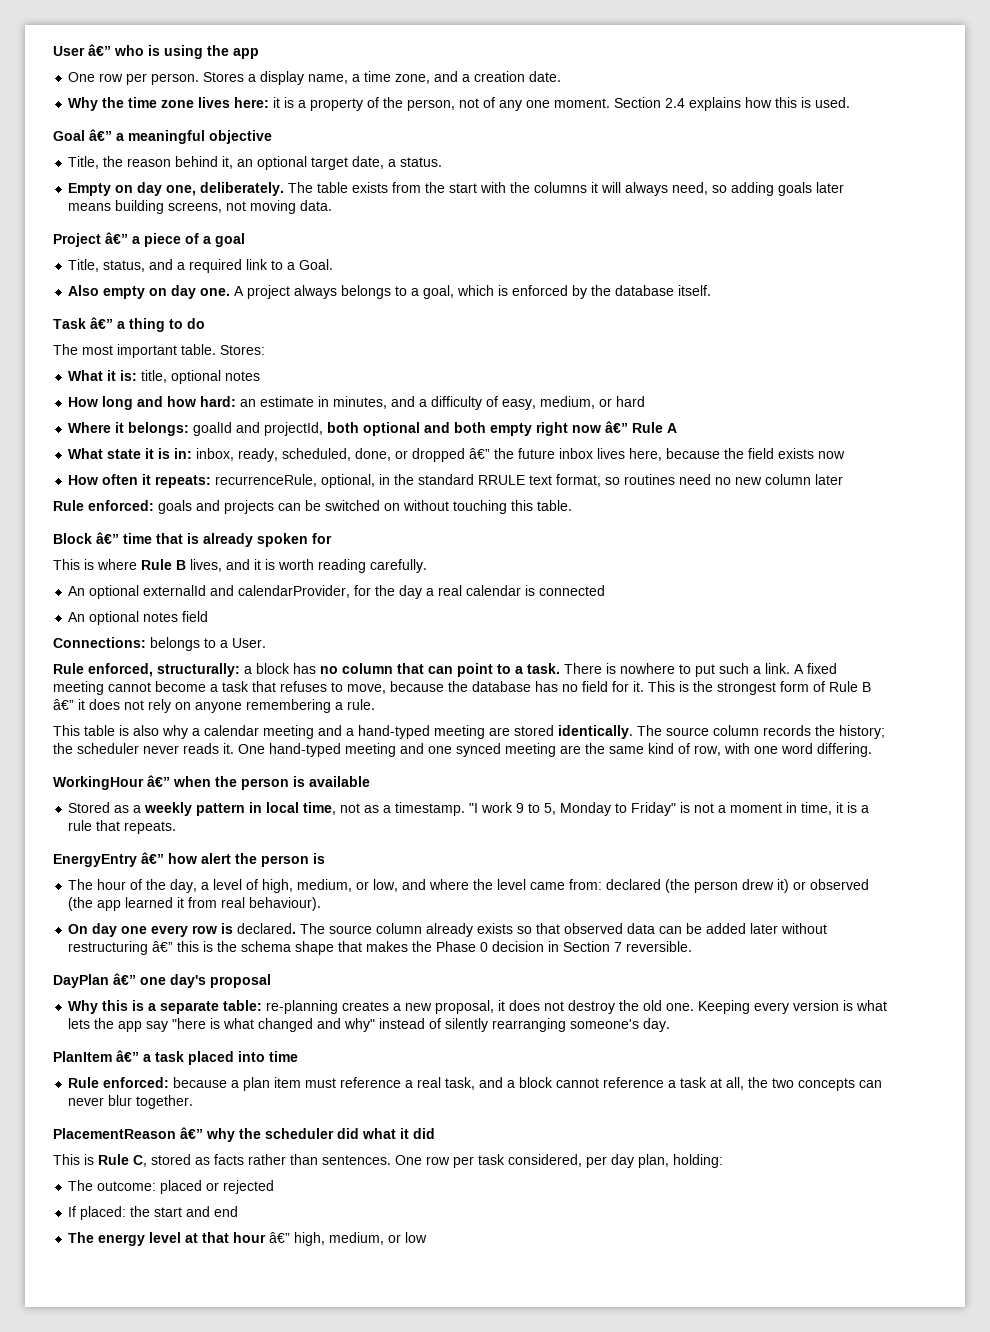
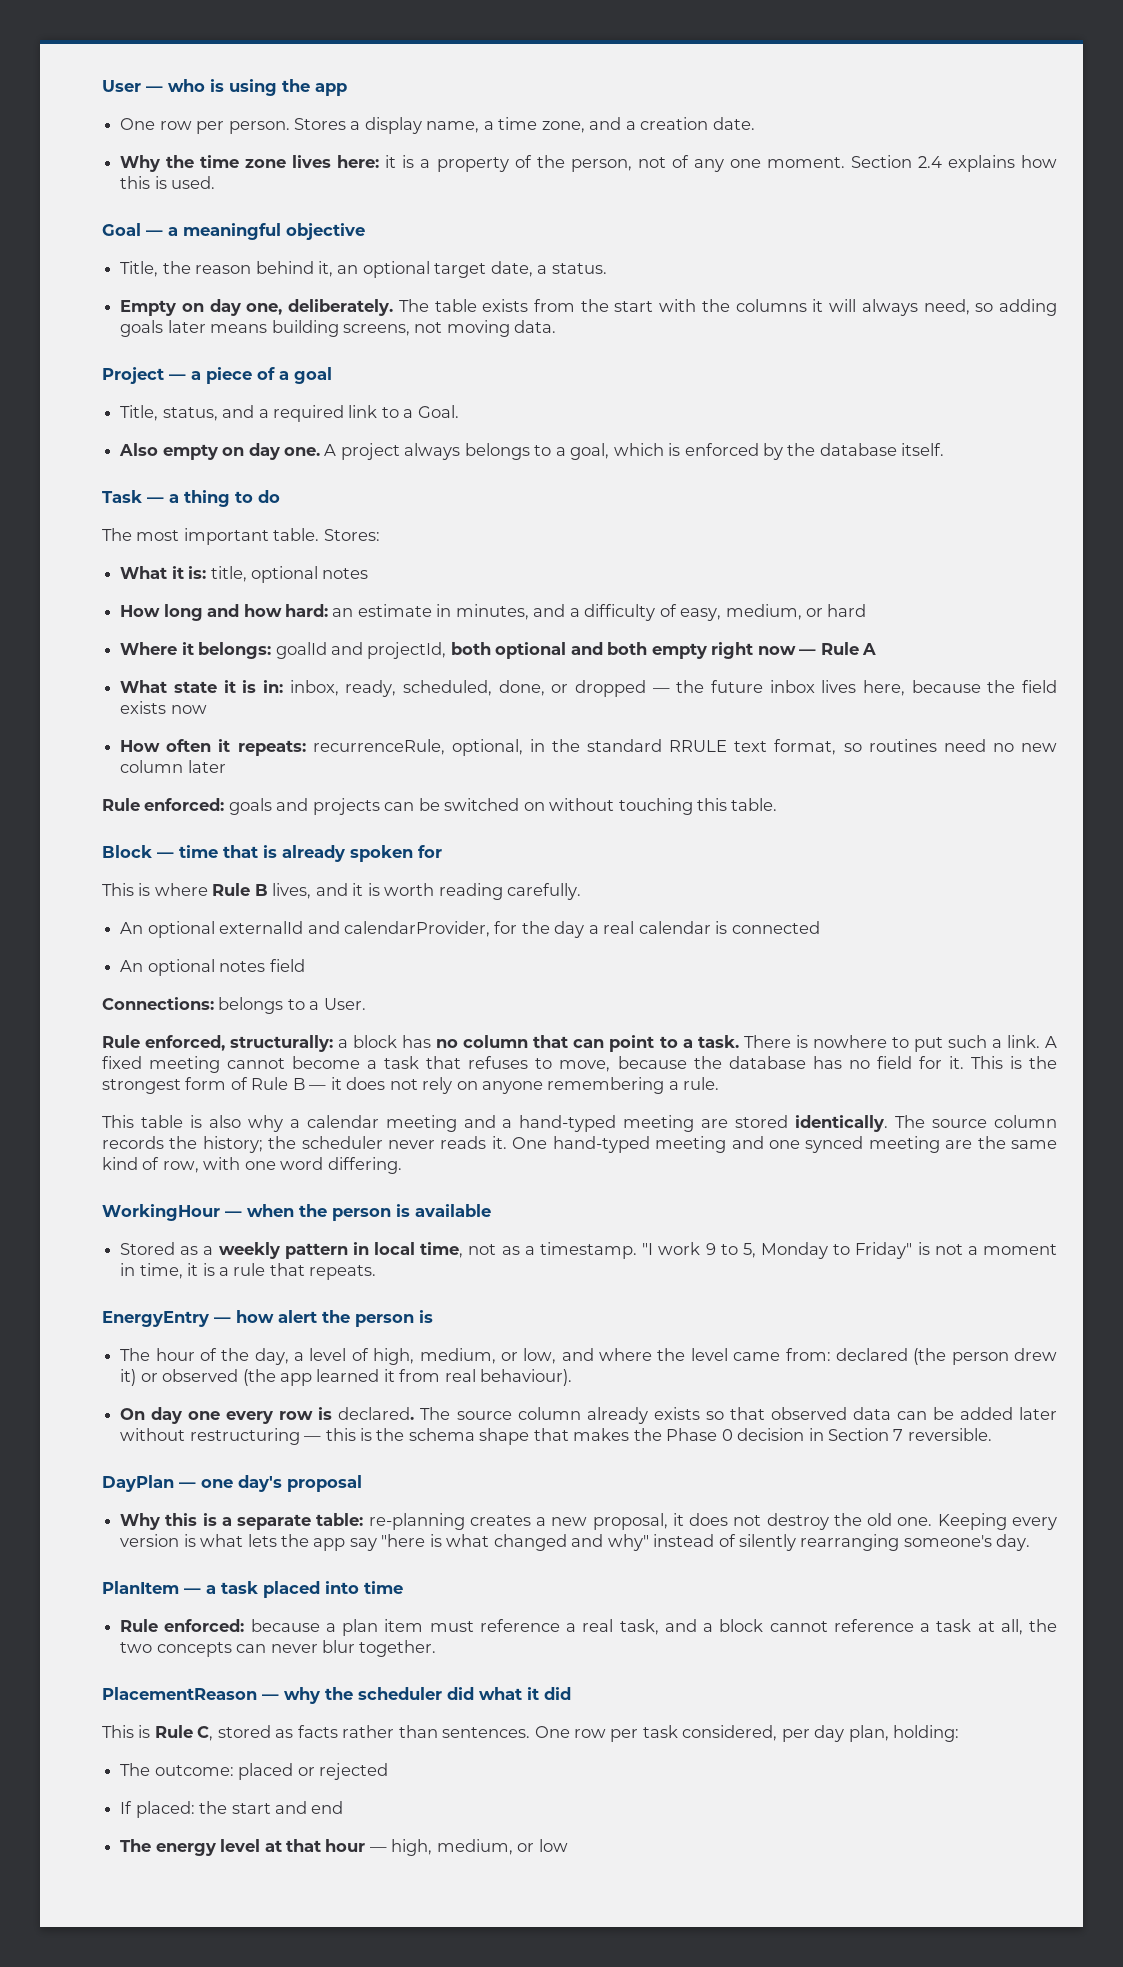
[88,44,111,56] â€” -> [146,86,163,92] —
[89,129,112,141] â€” -> [146,230,163,236] —
[105,232,128,244] â€” -> [169,374,186,380] —
[90,317,113,329] â€” -> [147,497,164,503] —
[605,421,629,433] â€” -> [799,649,817,655] —
[469,448,491,459] â€” -> [652,688,670,693] —
[96,532,119,544] â€” -> [157,852,174,858] —
[53,699,74,710] â€” -> [309,1085,327,1090] —
[147,775,170,787] â€” -> [225,1211,242,1217] —
[141,852,164,864] â€” -> [214,1317,231,1323] —
[152,941,174,952] â€” -> [304,1436,322,1441] —
[113,973,136,985] â€” -> [179,1482,196,1488] —
[116,1050,139,1062] â€” -> [184,1588,201,1594] —
[180,1127,203,1139] â€” -> [262,1694,279,1700] —
[269,1232,291,1243] â€” -> [369,1847,387,1852] —

